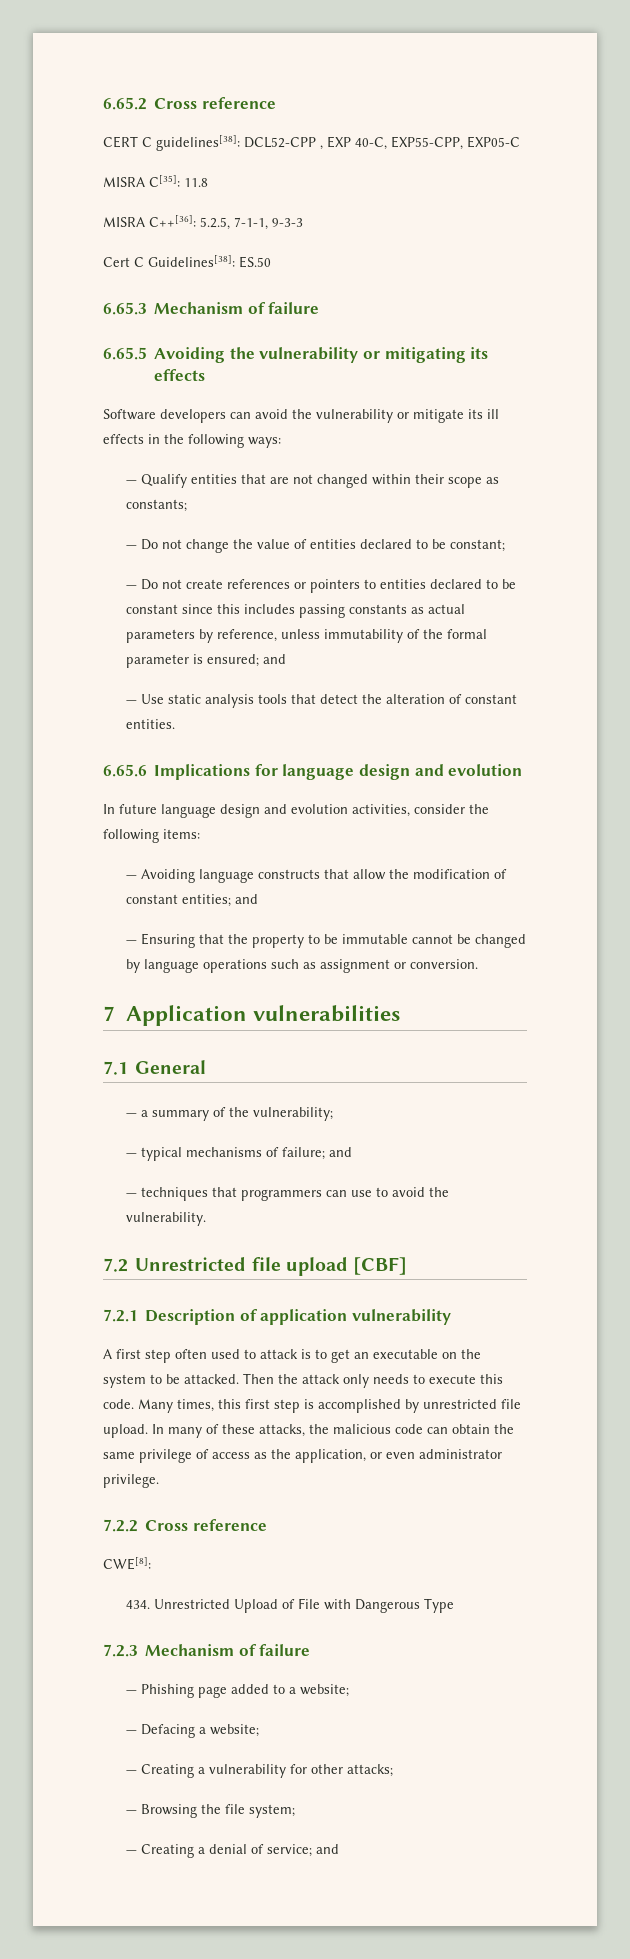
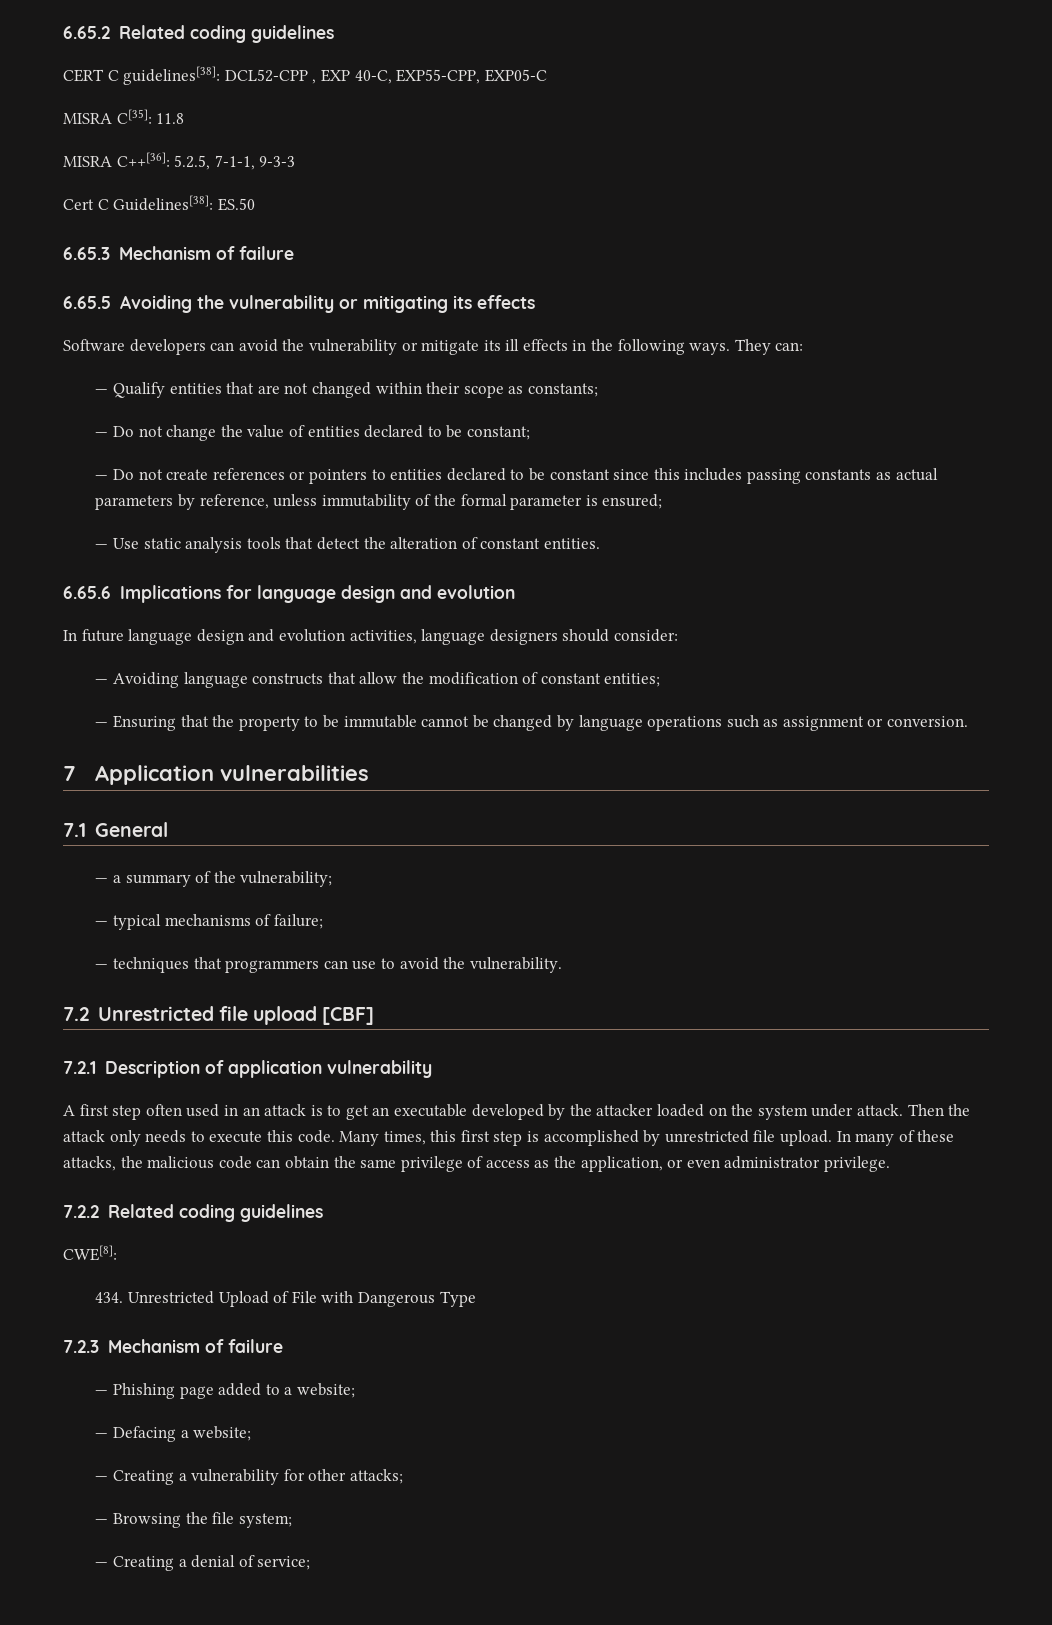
[154,97,276,109] Cross reference -> [118,25,334,43] Related coding guidelines
[248,437,281,448] ways: -> [689,339,804,355] ways. They can:
[263,654,287,664] and -> (663, 501) none
[414,804,489,814] [103,829,200,843] consider the following items: -> [421,629,678,645] language designers should consider:
[235,894,259,904] and -> (661, 680) none
[329,1147,353,1157] and -> (323, 921) none
[244,1349,256,1359] to -> [223,1105,260,1116] in an
[442,1349,481,1359] [103,1374,239,1388] on the system to be attacked. -> [471,1104,903,1120] developed by the attacker loaded on the system under attack.
[145,1519,267,1531] Cross reference -> [107,1204,323,1222] Related coding guidelines
[316,1844,340,1854] and -> (311, 1563) none

